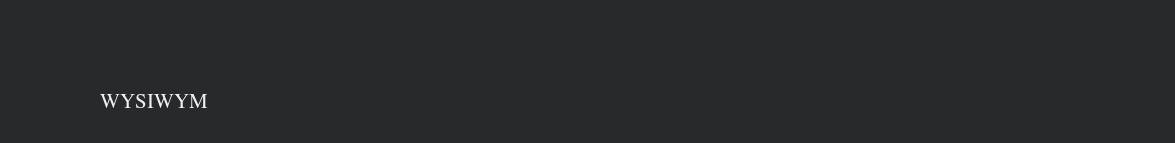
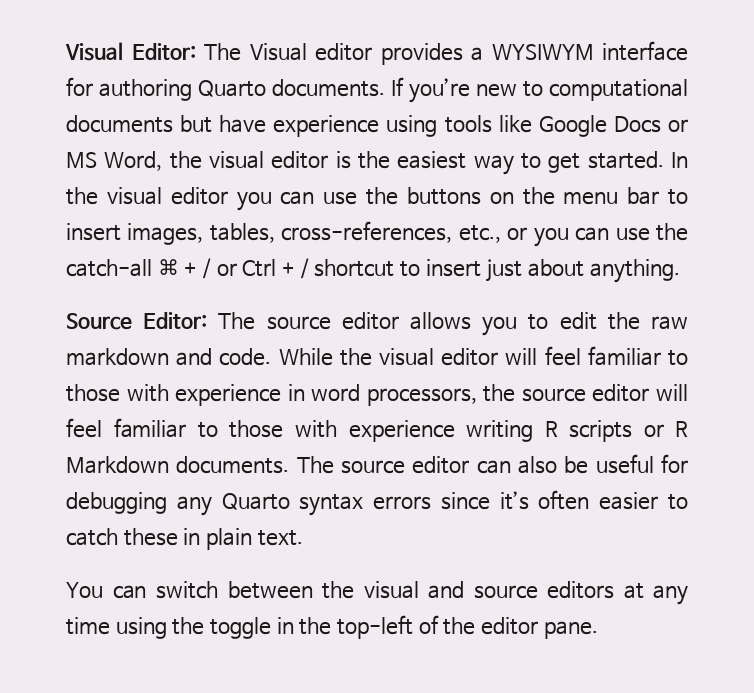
[100,94,208,108] WYSIWYM -> [65,41,688,65] [66,77,689,103] [66,115,688,137] [66,151,688,175] [66,187,688,211] [66,221,689,247] [66,258,680,283] [66,312,688,336] [66,346,688,366] [66,384,689,406] [66,418,688,442] [66,454,688,474] [66,490,688,516] [66,528,303,550] [66,581,689,605] [66,615,598,639] Visual Editor: The Visual editor provides a WYSIWYM interface for authoring Quarto documents. If you’re new to computational documents but have experience using tools like Google Docs or MS Word, the visual editor is the easiest way to get started. In the visual editor you can use the buttons on the menu bar to insert images, tables, cross-references, etc., or you can use the catch-all ⌘ + / or Ctrl + / shortcut to insert just about anything. // Source Editor: The source editor allows you to edit the raw markdown and code. While the visual editor will feel familiar to those with experience in word processors, the source editor will feel familiar to those with experience writing R scripts or R Markdown documents. The source editor can also be useful for debugging any Quarto syntax errors since it’s often easier to catch these in plain text. // You can switch between the visual and source editors at any time using the toggle in the top-left of the editor pane.

